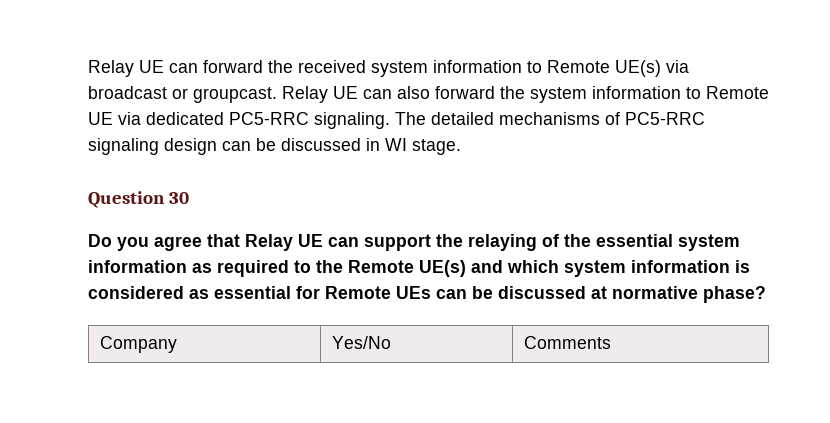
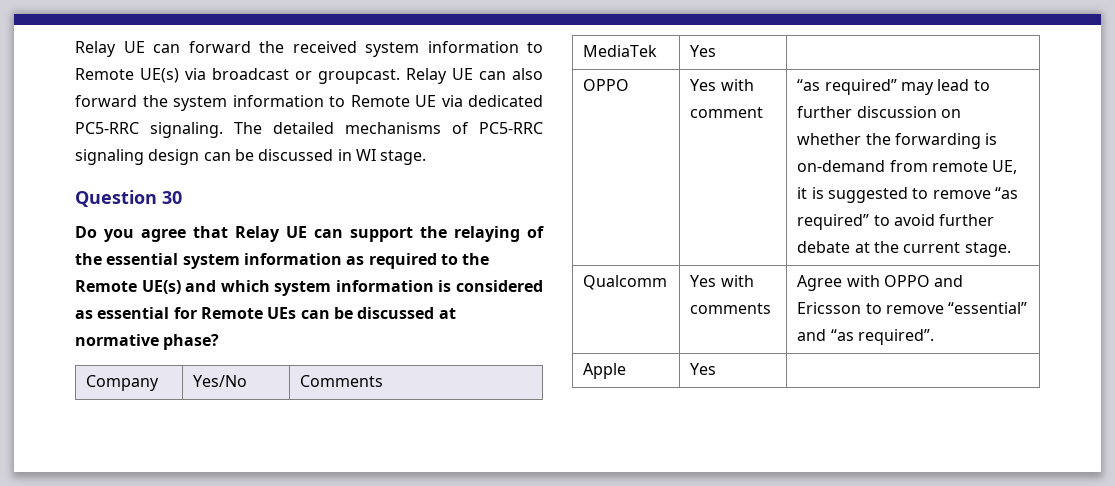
(611, 342) none -> [583,45,658,57] [690,45,717,57] [583,79,630,91] [690,79,754,91] [690,107,764,118] [797,79,990,95] [797,106,962,118] [797,133,998,149] [797,160,1018,174] [797,187,1018,203] [797,214,995,230] [797,241,1011,257] [583,275,668,290] [690,275,754,287] [690,303,772,314] [797,275,964,291] [797,302,1028,314] [797,329,935,345] [583,363,627,379] [690,363,717,375] // MediaTek | Yes | // OPPO | Yes with comment | “as required” may lead to further discussion on whether the forwarding is on-demand from remote UE, it is suggested to remove “as required” to avoid further debate at the current stage. // Qualcomm | Yes with comments | Agree with OPPO and Ericsson to remove “essential” and “as required”. // Apple | Yes |

